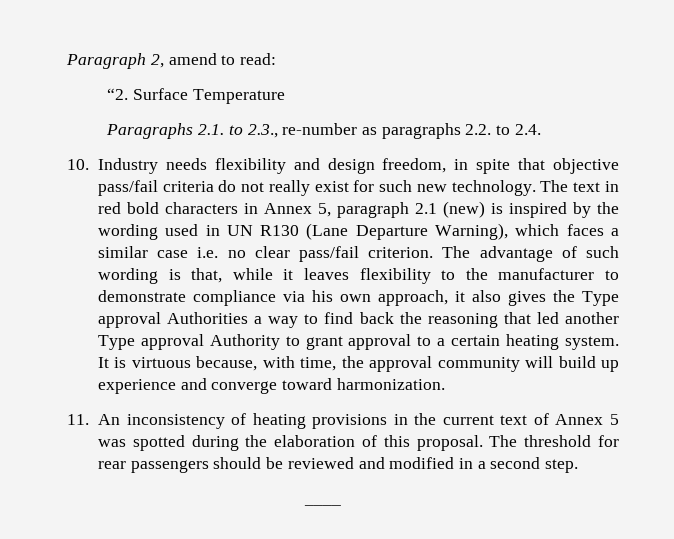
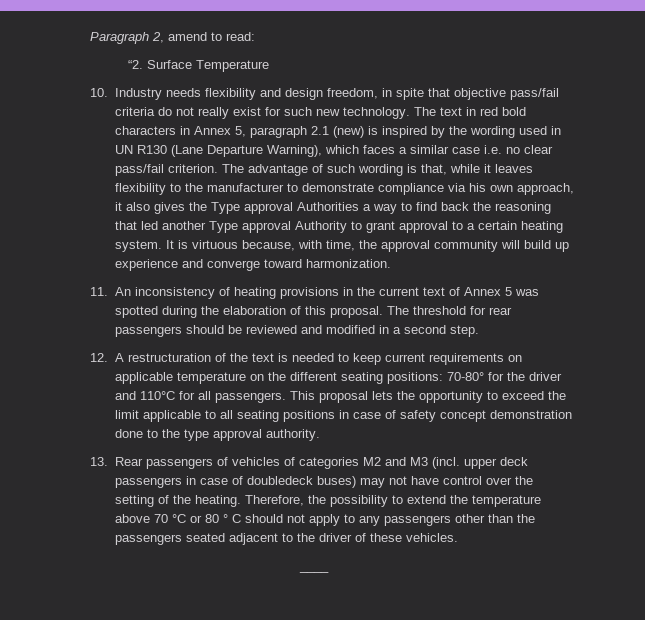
[106,123,541,139] // Paragraphs 2.1. to 2.3., re-number as paragraphs 2.2. to 2.4. -> (269, 66) none
(579, 466) none -> [90,353,522,365] [114,372,562,384] [114,391,566,403] [114,410,572,422] [114,429,320,441] [90,457,528,469] [114,476,533,488] [114,495,541,507] [114,514,535,526] [114,533,458,545] // 12. A restructuration of the text is needed to keep current requirements on applicable temperature on the different seating positions: 70-80° for the driver and 110°C for all passengers. This proposal lets the opportunity to exceed the limit applicable to all seating positions in case of safety concept demonstration done to the type approval authority. // 13. Rear passengers of vehicles of categories M2 and M3 (incl. upper deck passengers in case of doubledeck buses) may not have control over the setting of the heating. Therefore, the possibility to extend the temperature above 70 °C or 80 ° C should not apply to any passengers other than the passengers seated adjacent to the driver of these vehicles.

